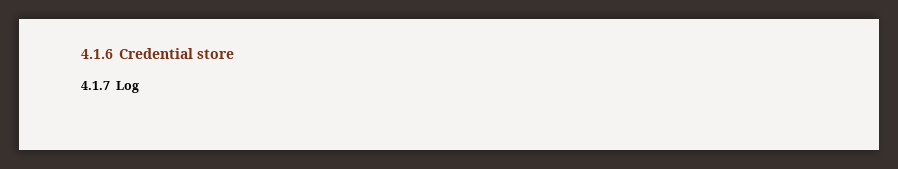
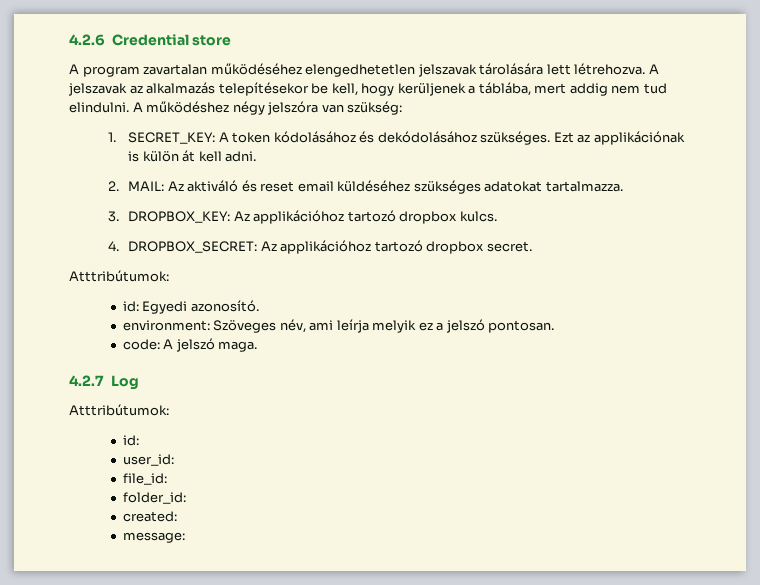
[81,49,113,59] 4.1.6 -> [69,34,105,46] 4.2.6
[81,81,140,93] 4.1.7 Log -> [69,63,659,77] [68,82,667,96] [69,101,403,115] [108,131,685,145] [128,150,257,162] [108,180,623,194] [108,210,497,224] [108,240,532,254] [69,270,169,282] [122,300,259,314] [122,319,555,333] [122,338,258,352] [69,375,139,390] [69,404,169,416] [122,435,139,446] [122,454,174,466] [122,473,167,485] [122,492,186,504] [122,511,177,522] [122,532,185,543] A program zavartalan működéséhez elengedhetetlen jelszavak tárolására lett létrehozva. A jelszavak az alkalmazás telepítésekor be kell, hogy kerüljenek a táblába, mert addig nem tud elindulni. A működéshez négy jelszóra van szükség: // 1. SECRET_KEY: A token kódolásához és dekódolásához szükséges. Ezt az applikációnak is külön át kell adni. // 2. MAIL: Az aktiváló és reset email küldéséhez szükséges adatokat tartalmazza. // 3. DROPBOX_KEY: Az applikációhoz tartozó dropbox kulcs. // 4. DROPBOX_SECRET: Az applikációhoz tartozó dropbox secret. // Atttribútumok: // id: Egyedi azonosító. // environment: Szöveges név, ami leírja melyik ez a jelszó pontosan. // code: A jelszó maga. // 4.2.7 Log // Atttribútumok: // id: // user_id: // file_id: // folder_id: // created: // message:

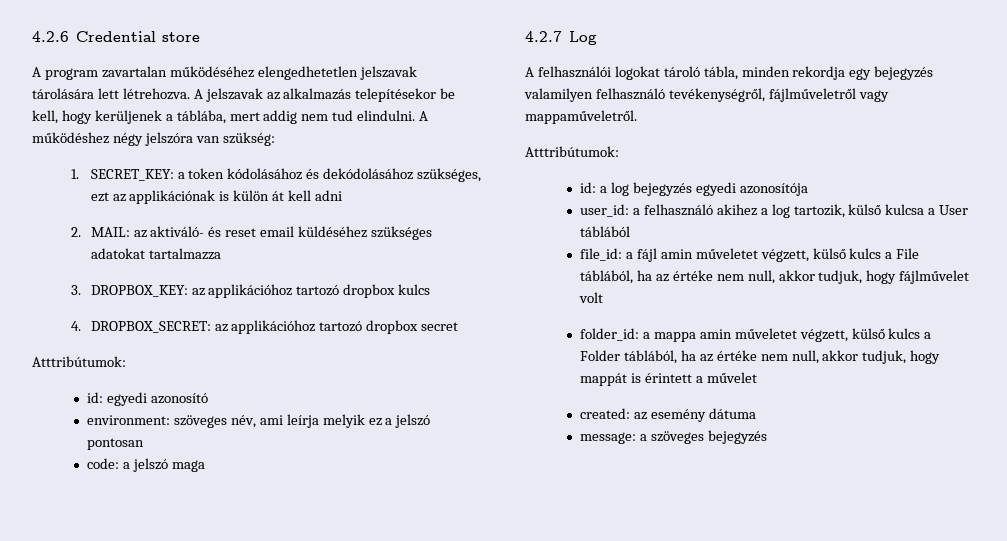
[218,132,229,142] A -> [177,172,185,179] a
[480,131,574,145] szükséges. Ezt -> [417,168,482,182] [90,192,109,202] szükséges, ezt
[225,151,257,162] adni. -> [315,190,343,201] adni
[167,180,239,192] Az aktiváló -> [133,226,205,238] az aktiváló-
[545,181,623,192] tartalmazza. -> [148,248,221,260] tartalmazza
[233,210,497,224] Az applikációhoz tartozó dropbox kulcs. -> [191,284,431,298] az applikációhoz tartozó dropbox kulcs
[260,240,532,254] [69,270,169,282] [122,300,259,314] Az applikációhoz tartozó dropbox secret. // Atttribútumok: // id: Egyedi azonosító. -> [214,320,459,334] [32,356,126,367] [87,392,208,406] az applikációhoz tartozó dropbox secret // Atttribútumok: // id: egyedi azonosító
[213,320,277,333] Szöveges -> [173,415,227,428] szöveges
[488,320,555,333] pontosan. -> [87,438,145,450] pontosan
[163,338,258,352] A jelszó maga. -> [122,458,205,472] a jelszó maga
[69,404,169,416] [122,435,139,446] [122,454,174,466] [122,473,167,485] [122,492,186,504] [122,511,177,522] [122,532,185,543] Atttribútumok: // id: // user_id: // file_id: // folder_id: // created: // message: -> [525,66,934,80] [524,88,889,102] [525,110,637,124] [525,146,619,157] [580,182,808,196] [580,204,969,218] [580,226,631,237] [580,248,920,262] [580,270,970,284] [579,292,604,303] [580,328,932,342] [580,350,941,364] [580,372,757,386] [580,408,756,422] [580,430,767,444] A felhasználói logokat tároló tábla, minden rekordja egy bejegyzés valamilyen felhasználó tevékenységről, fájlműveletről vagy mappaműveletről. // Atttribútumok: // id: a log bejegyzés egyedi azonosítója // user_id: a felhasználó akihez a log tartozik, külső kulcsa a User táblából // file_id: a fájl amin műveletet végzett, külső kulcs a File táblából, ha az értéke nem null, akkor tudjuk, hogy fájlművelet volt // folder_id: a mappa amin műveletet végzett, külső kulcs a Folder táblából, ha az értéke nem null, akkor tudjuk, hogy mappát is érintett a művelet // created: az esemény dátuma // message: a szöveges bejegyzés

